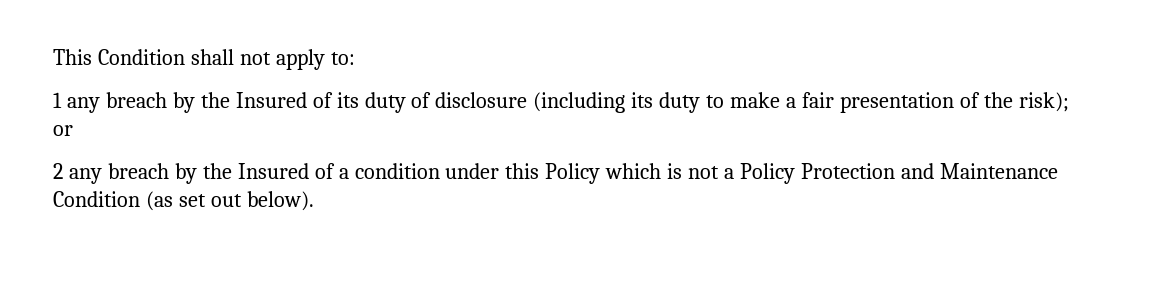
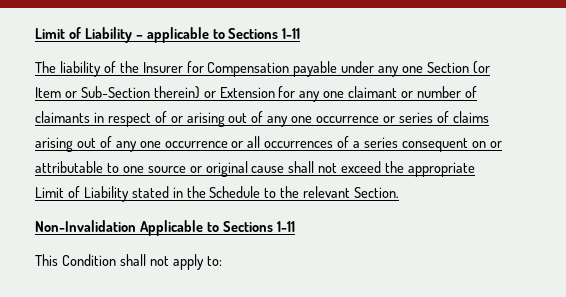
(53, 57) none -> [35,27,301,43] [35,61,490,77] [35,86,477,102] [35,111,489,127] [35,136,502,152] [35,161,476,177] [35,186,400,202] [35,220,295,236] Limit of Liability – applicable to Sections 1-11 // The liability of the Insurer for Compensation payable under any one Section (or Item or Sub-Section therein) or Extension for any one claimant or number of claimants in respect of or arising out of any one occurrence or series of claims arising out of any one occurrence or all occurrences of a series consequent on or attributable to one source or original cause shall not exceed the appropriate Limit of Liability stated in the Schedule to the relevant Section. // Non-Invalidation Applicable to Sections 1-11 //
[53,92,1069,113] [53,125,73,136] [53,163,1058,184] [53,191,314,211] // 1 any breach by the Insured of its duty of disclosure (including its duty to make a fair presentation of the risk); or // 2 any breach by the Insured of a condition under this Policy which is not a Policy Protection and Maintenance Condition (as set out below). -> (222, 261) none

